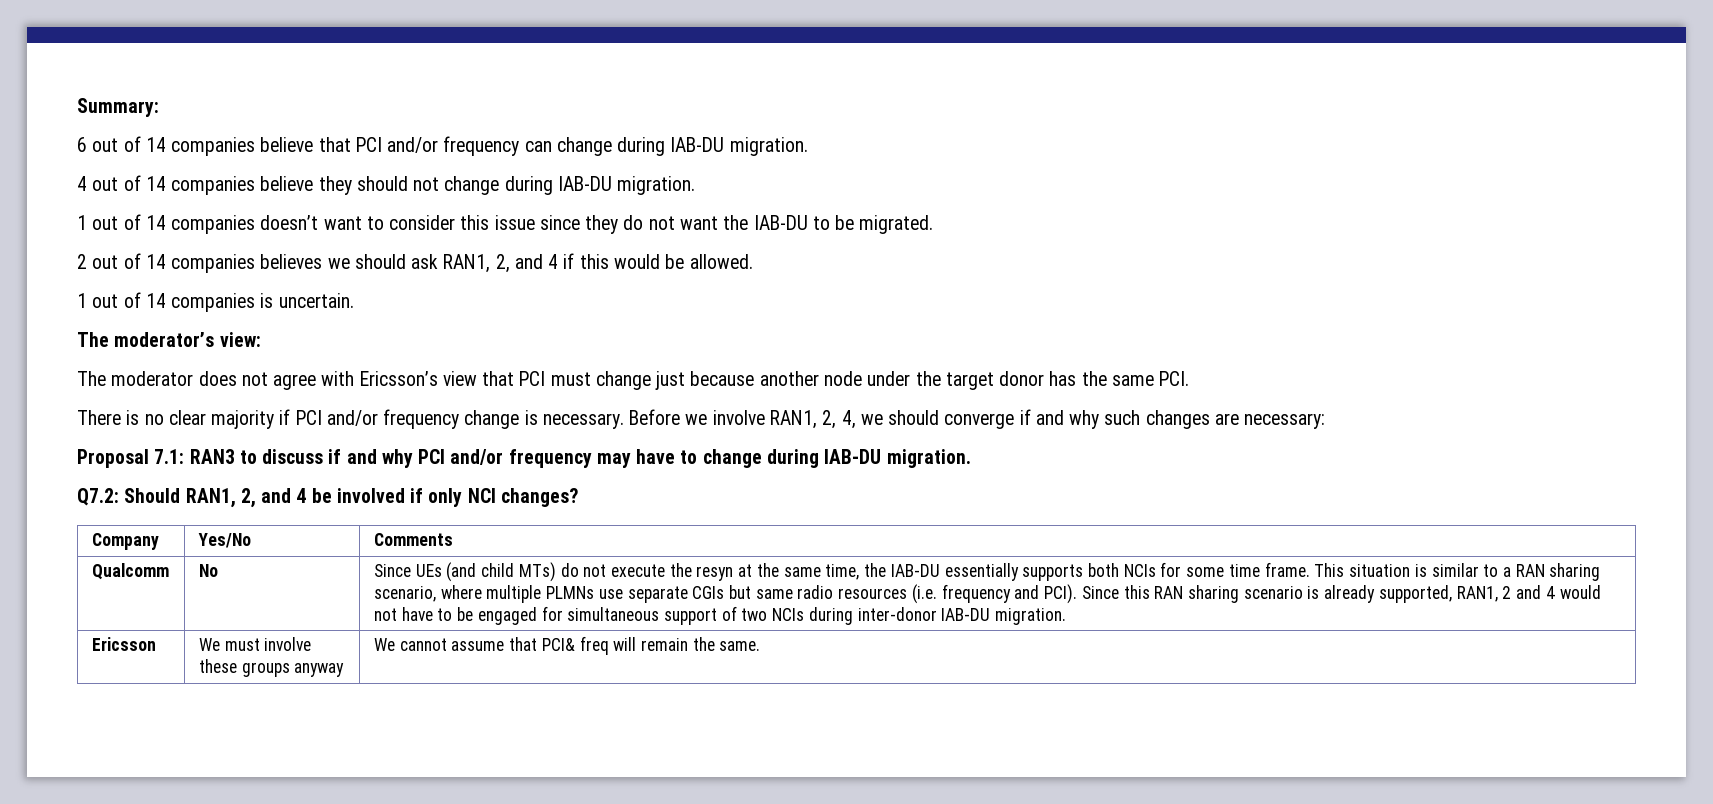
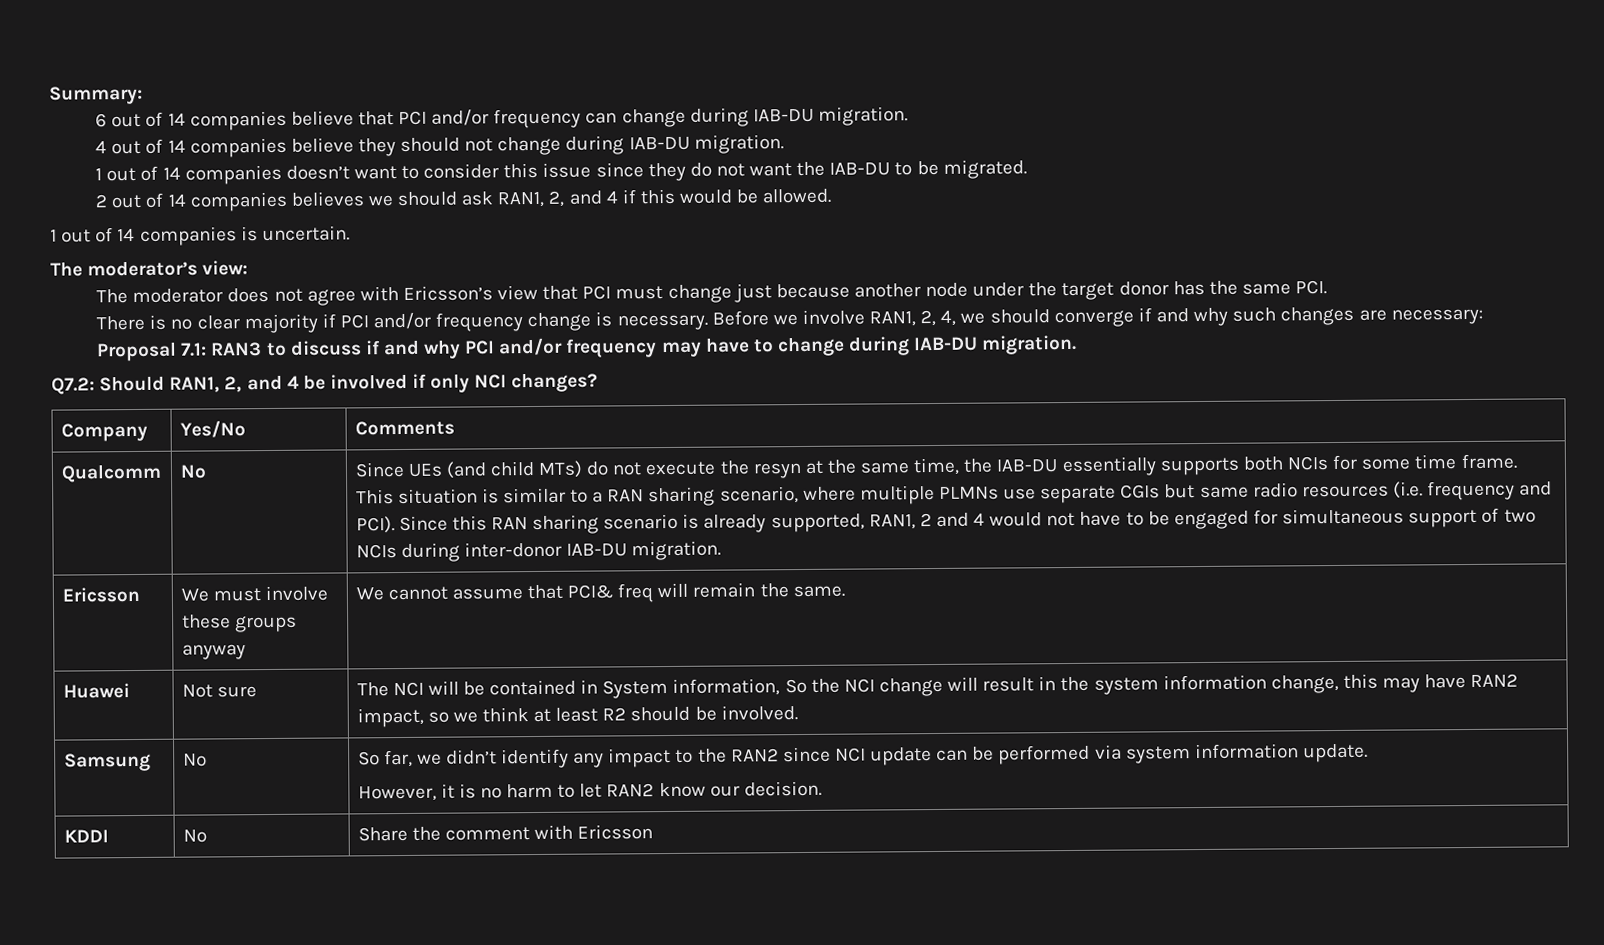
(761, 646) none -> [62,683,130,699] [181,684,257,698] [356,673,1519,699] [356,705,798,728] [63,752,151,772] [182,753,207,767] [357,743,1368,769] [357,780,822,802] [63,829,109,843] [182,829,207,843] [357,824,654,842] // Huawei | Not sure | The NCI will be contained in System information, So the NCI change will result in the system information change, this may have RAN2 impact, so we think at least R2 should be involved. // Samsung | No | So far, we didn’t identify any impact to the RAN2 since NCI update can be performed via system information update. // However, it is no harm to let RAN2 know our decision. // KDDI | No | Share the comment with Ericsson

